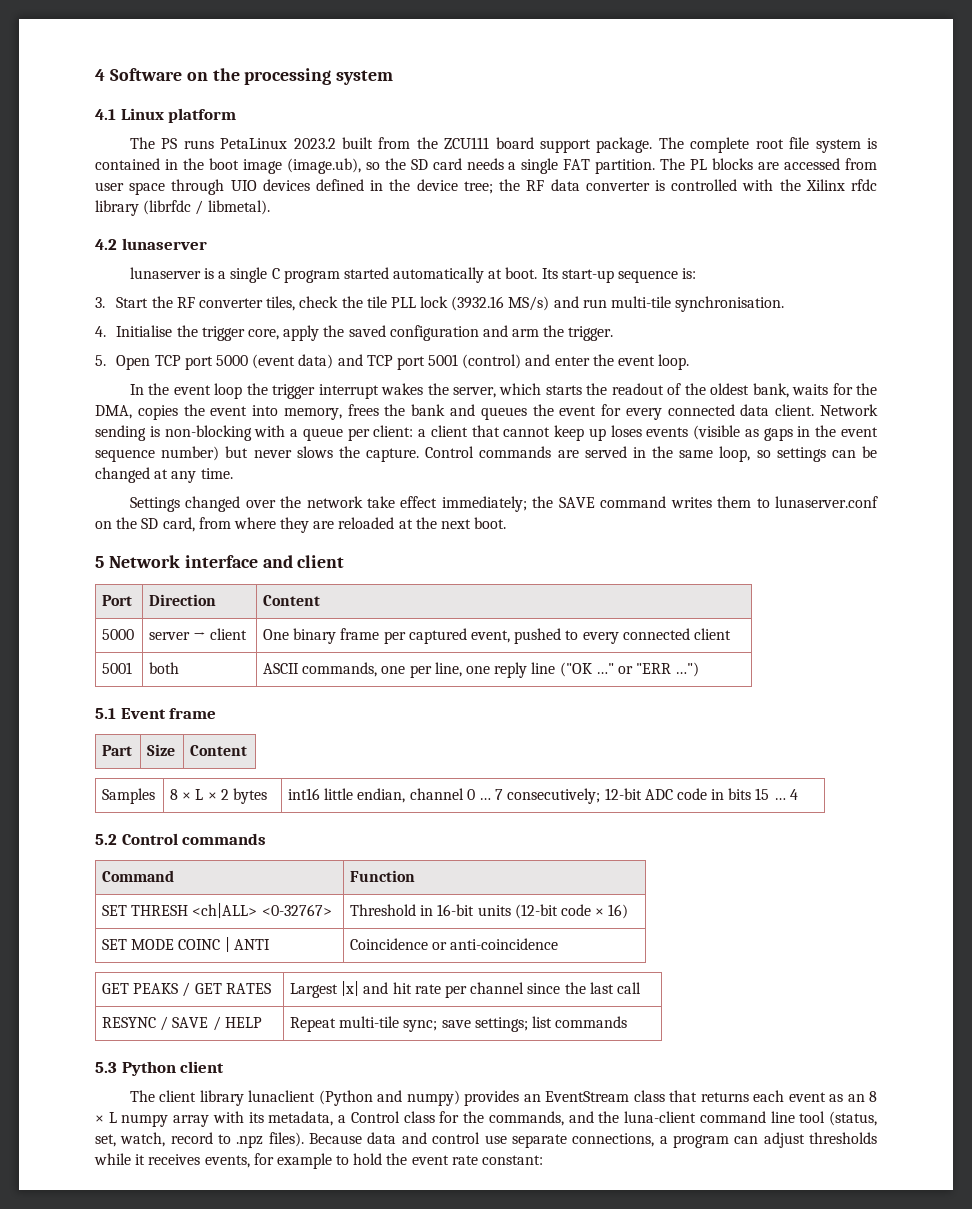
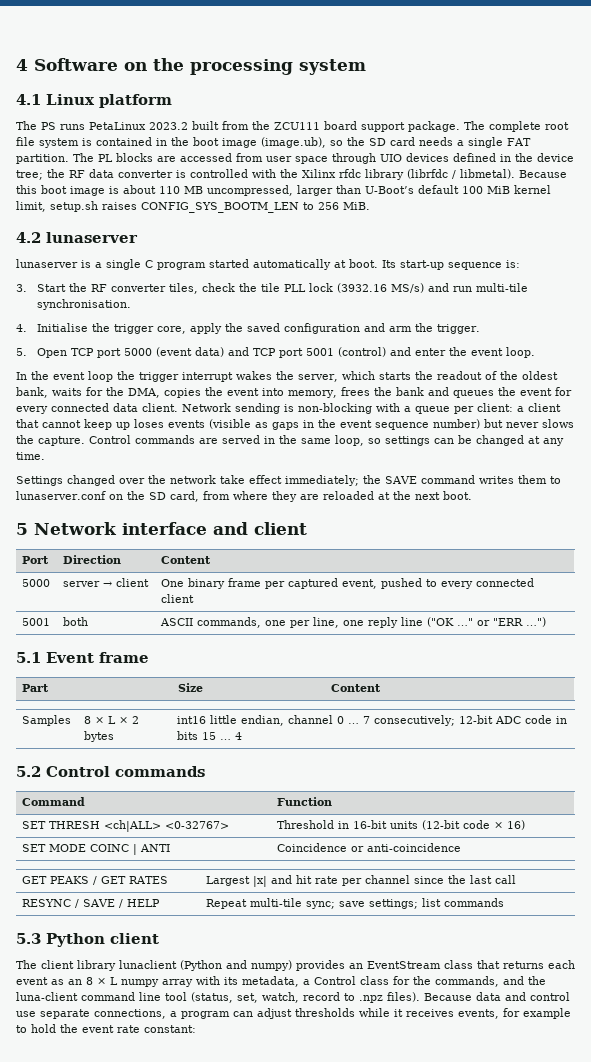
(270, 207) none -> [519,170,567,178] [16,185,551,196] [16,201,370,213] Because this boot image is about 110 MB uncompressed, larger than U-Boot’s default 100 MiB kernel limit, setup.sh raises CONFIG_SYS_BOOTM_LEN to 256 MiB.

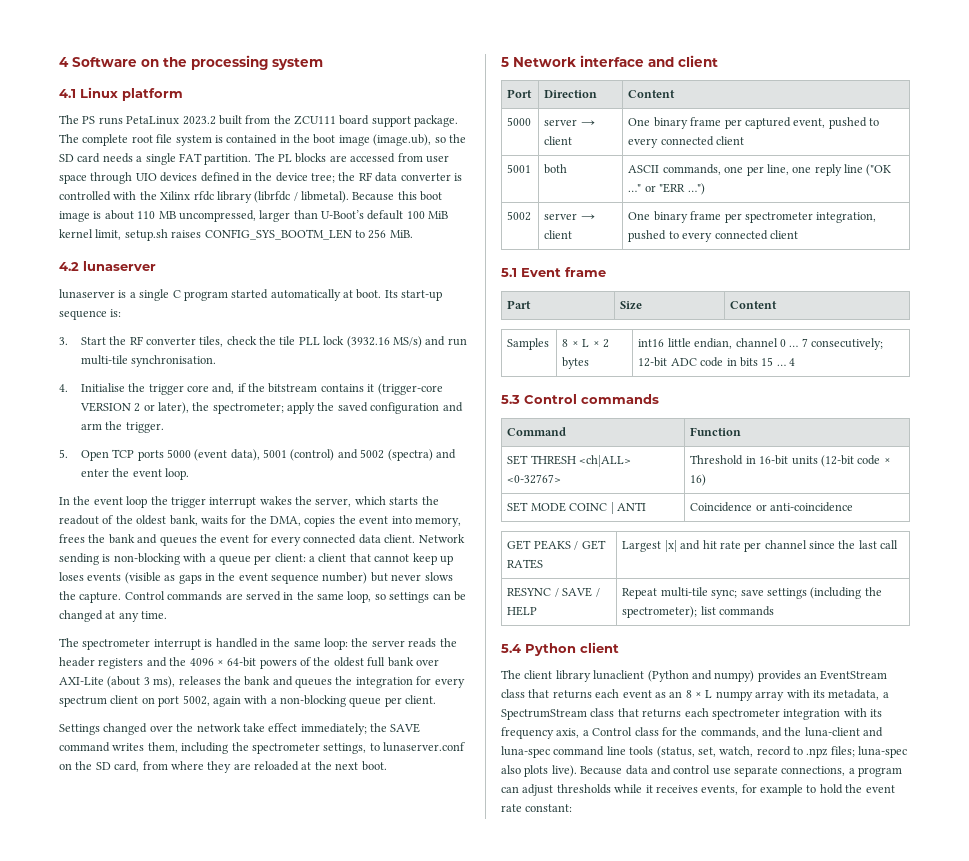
[156,326,186,334] core, -> [186,383,443,395] [79,402,284,414] core and, if the bitstream contains it (trigger-core VERSION 2 or later), the spectrometer;
[96,348,121,358] port -> [137,450,164,461] ports
[194,347,386,358] data) and TCP port 5001 (control) -> [230,449,433,461] data), 5001 (control) and 5002 (spectra)
(45, 456) none -> [59,638,457,650] [59,657,439,669] [59,676,465,688] [59,695,437,707] // The spectrometer interrupt is handled in the same loop: the server reads the header registers and the 4096 × 64-bit powers of the oldest full bank over AXI-Lite (about 3 ms), releases the bank and queues the integration for every spectrum client on port 5002, again with a non-blocking queue per client.
[518,475,547,484] them -> [147,742,367,754] them, including the spectrometer settings,
(547, 622) none -> [507,211,532,221] [544,213,595,220] [544,230,573,239] [628,211,877,223] [628,230,798,242] // 5002 | server → client | One binary frame per spectrometer integration, pushed to every connected client
[16,766,41,777] 5.2 -> [501,395,520,404] 5.3
[369,899,419,909] settings; -> [766,587,882,599] [622,606,698,618] settings (including the spectrometer);
[16,933,41,944] 5.3 -> [501,644,521,653] 5.4
(310, 982) none -> [501,708,882,720] [501,727,589,739] SpectrumStream class that returns each spectrometer integration with its frequency axis, a
(78, 996) none -> [863,727,884,737] [501,746,550,758] and luna-spec
[165,992,187,1001] tool -> [629,746,654,755] tools
[387,992,420,1002] files). -> [830,746,908,758] [501,765,577,777] files; luna-spec also plots live).

